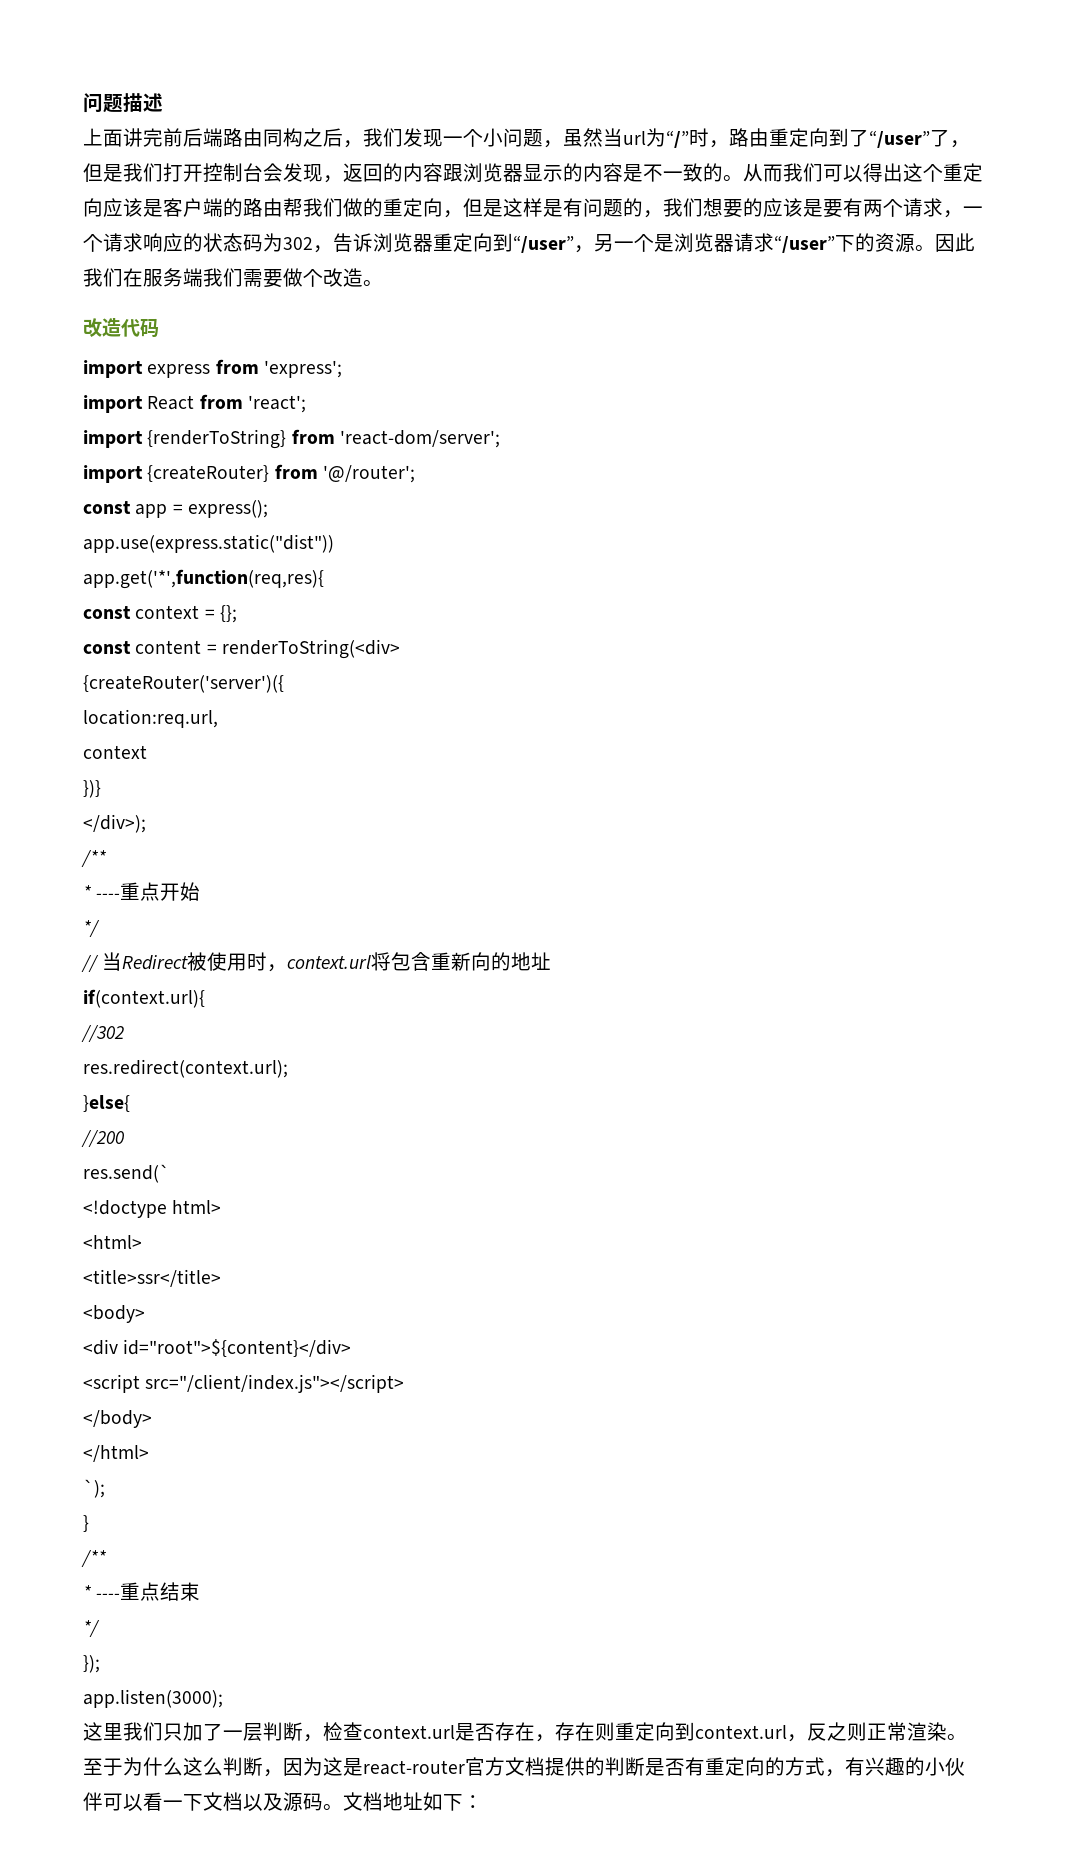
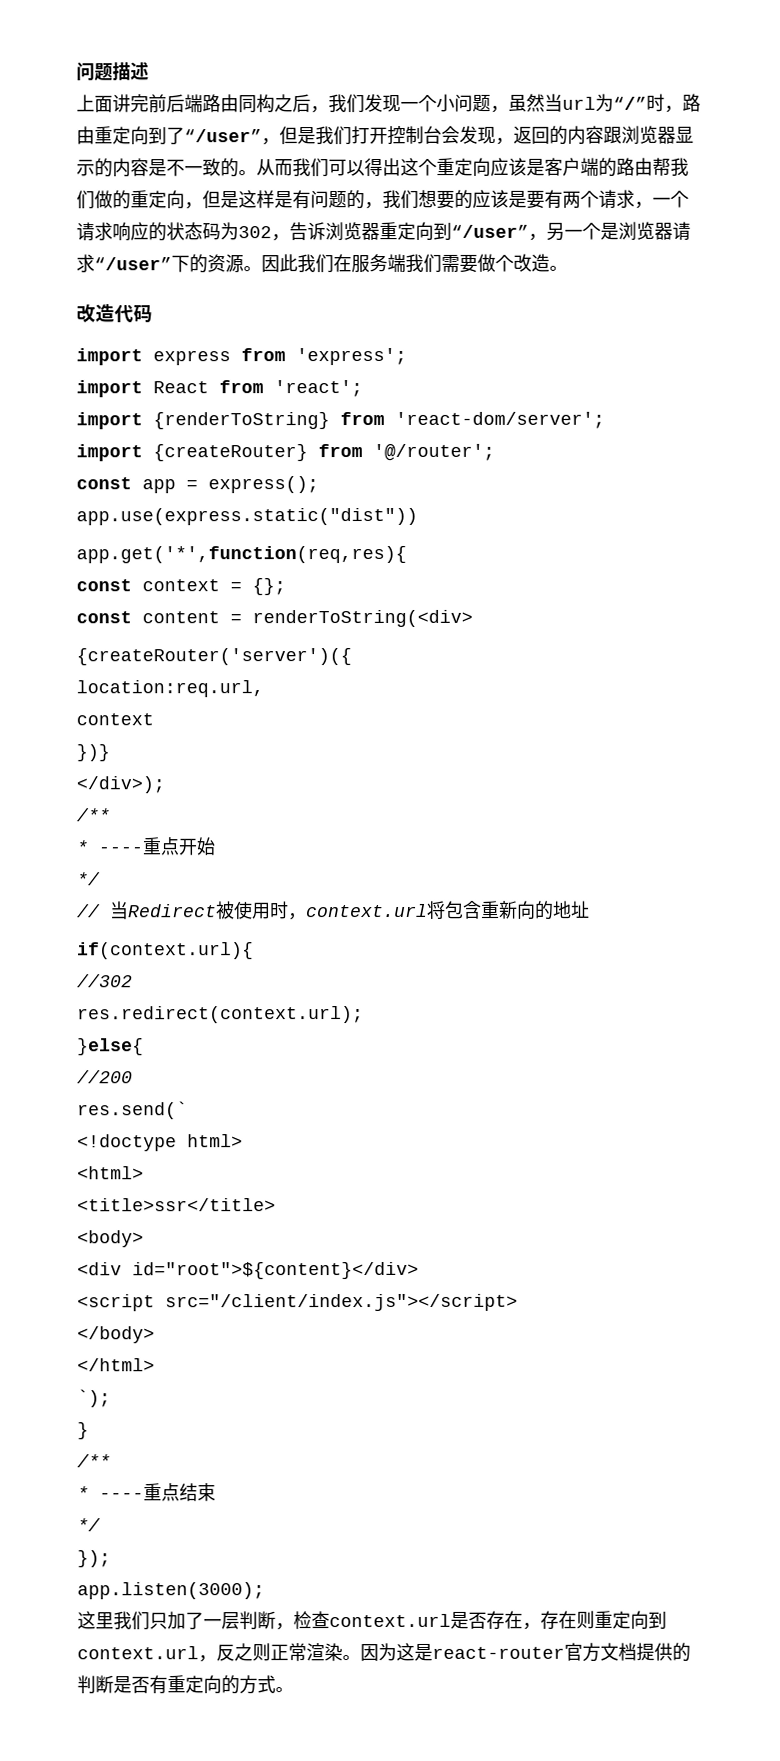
[930,129,950,147] 了 -> (262, 136) none
[83,1757,283,1777] 至于为什么这么判断， -> (361, 1658) none
[825,1757,965,1777] [83,1792,483,1812] ，有兴趣的小伙伴可以看一下文档以及源码。文档地址如下： -> [275,1687,294,1693] 。

